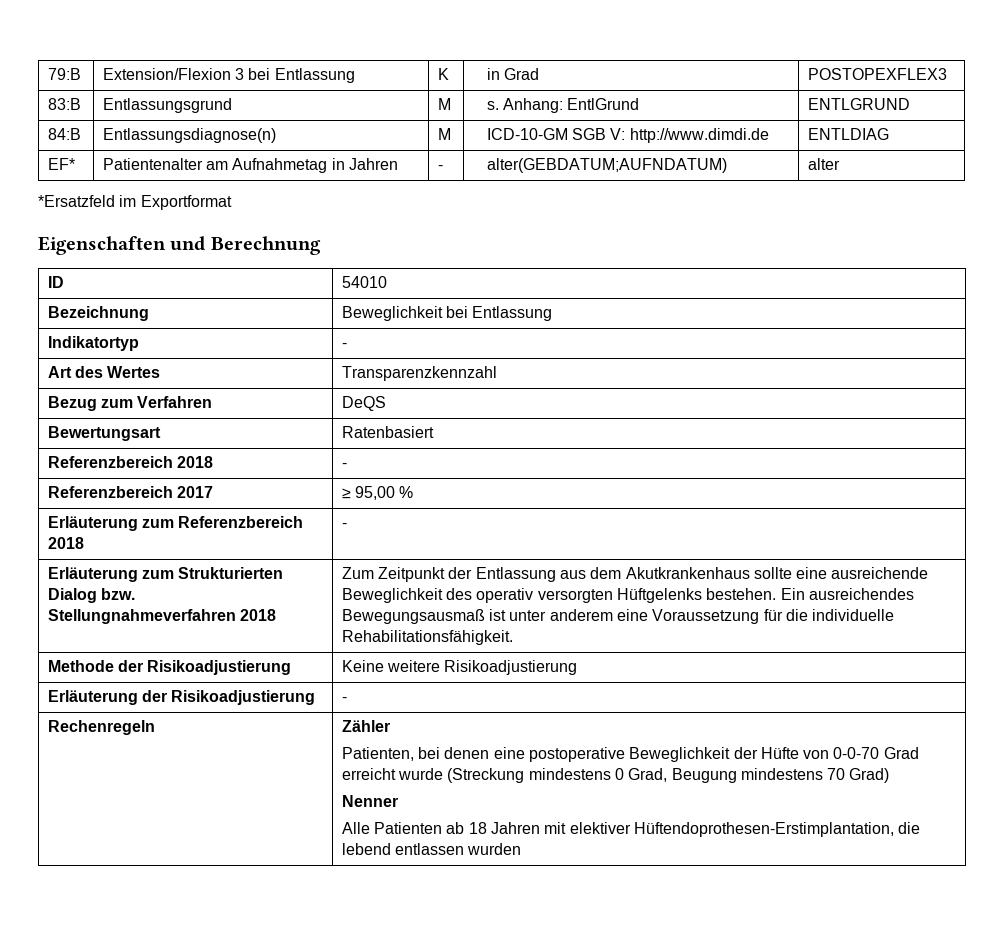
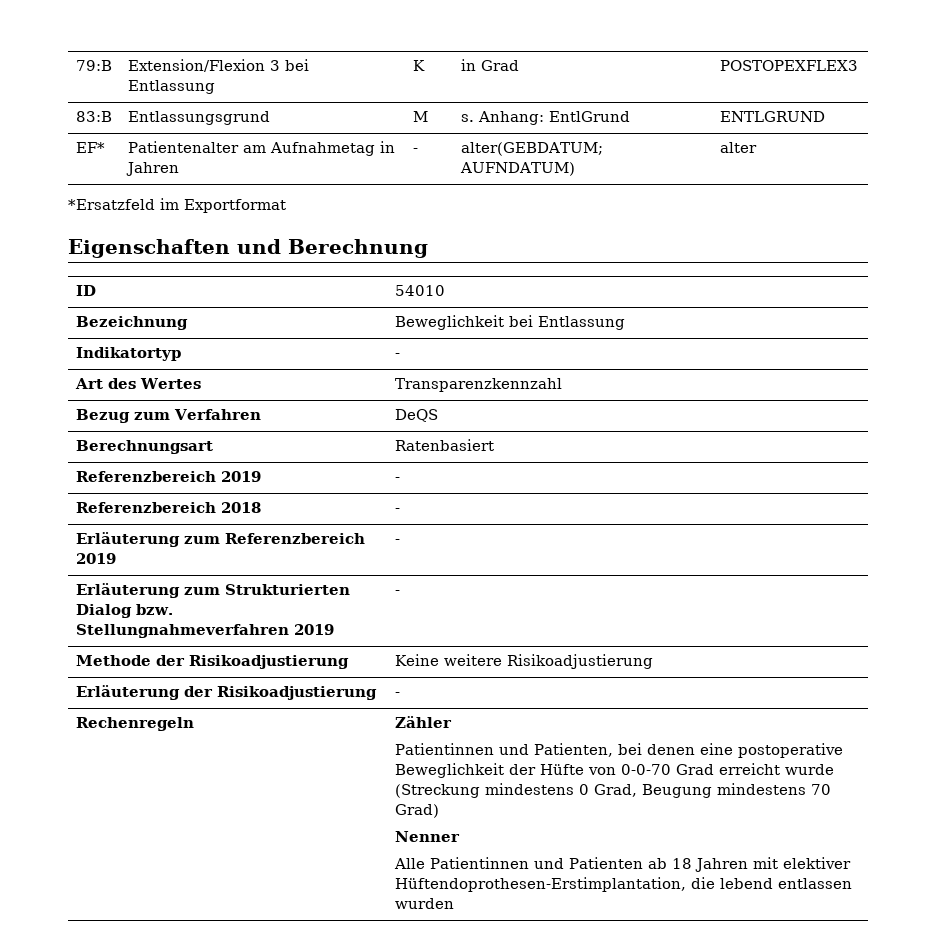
[47,128,81,140] [102,128,276,143] [437,128,451,140] [486,128,769,143] [807,128,889,140] // 84:B | Entlassungsdiagnose(n) | M | ICD-10-GM SGB V: http://www.dimdi.de | ENTLDIAG -> (825, 116) none
[47,426,161,441] Bewertungsart -> [75,440,213,454] Berechnungsart
[47,456,213,468] [341,463,347,468] [47,486,213,498] [341,486,414,500] // Referenzbereich 2018 | - // Referenzbereich 2017 | ≥ 95,00 % -> [75,471,261,482] [394,477,400,482] [75,502,261,513] [394,508,400,513] // Referenzbereich 2019 | - // Referenzbereich 2018 | -
[47,537,84,549] 2018 -> [75,553,116,564] 2019
[239,609,276,621] [341,567,929,582] [341,588,914,603] [341,609,895,624] [341,630,513,645] 2018 | Zum Zeitpunkt der Entlassung aus dem Akutkrankenhaus sollte eine ausreichende Beweglichkeit des operativ versorgten Hüftgelenks bestehen. Ein ausreichendes Bewegungsausmaß ist unter anderem eine Voraussetzung für die individuelle Rehabilitationsfähigkeit. -> [293,624,334,635] [394,590,400,595] 2019 | -
(390, 726) none -> [394,743,529,755] Patientinnen und
(370, 828) none -> [429,857,564,869] Patientinnen und

